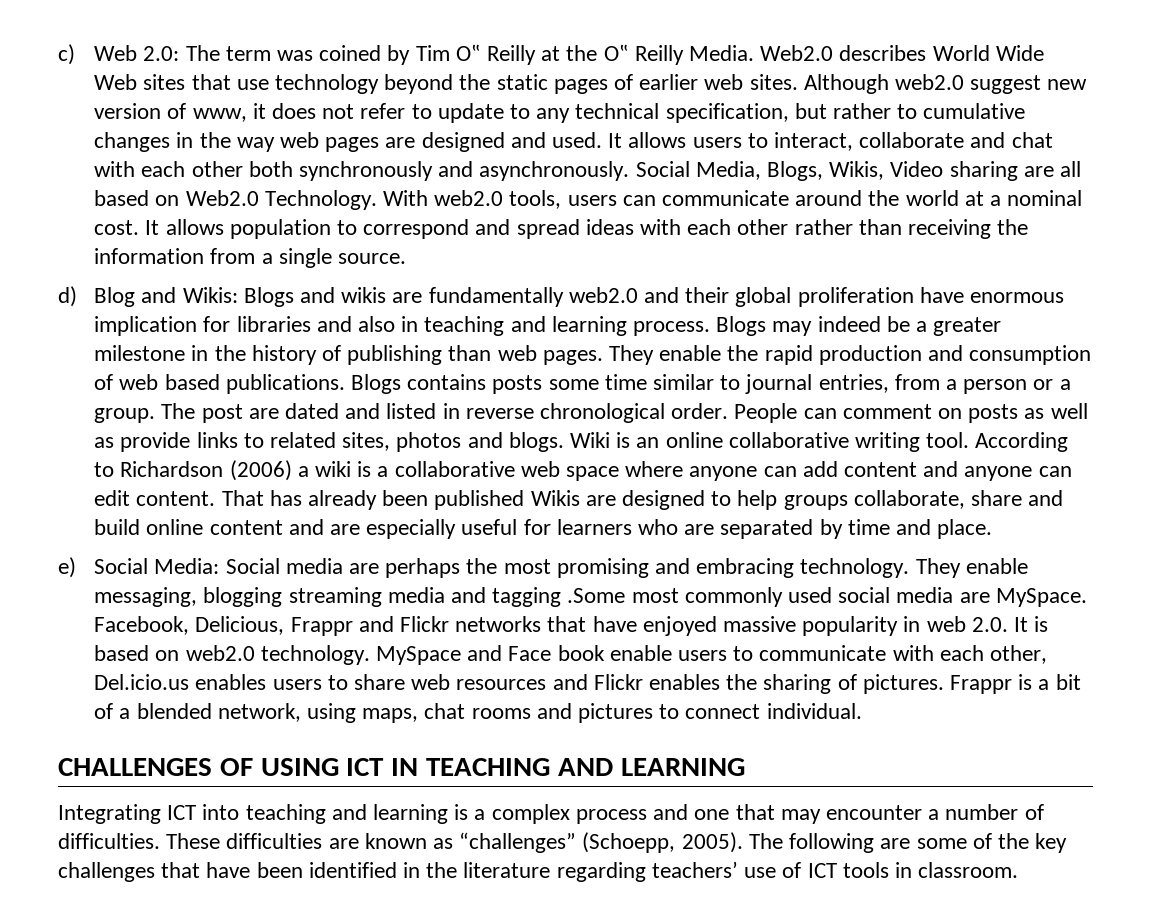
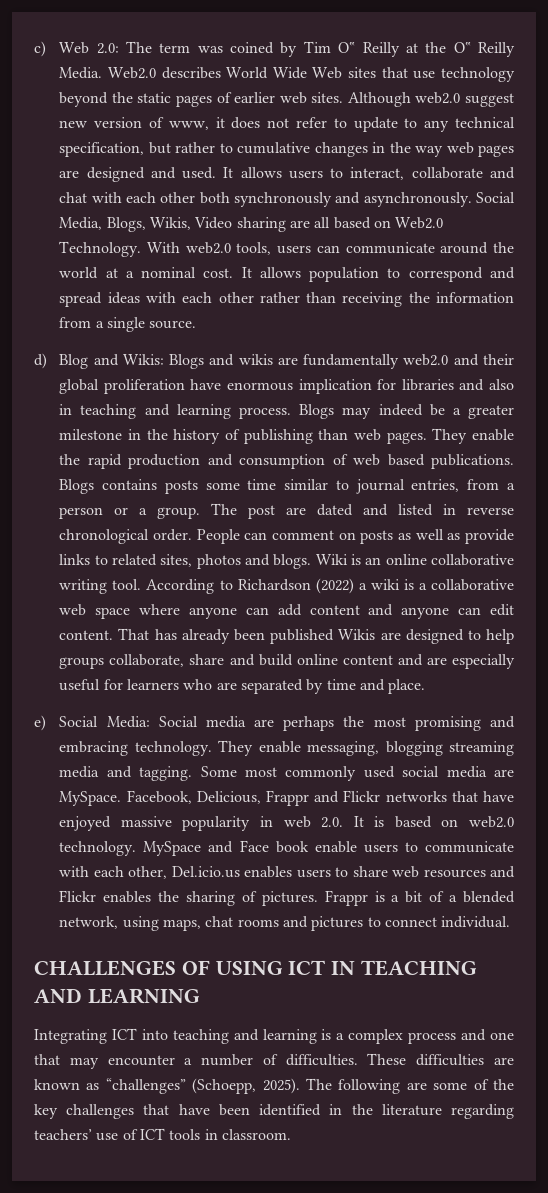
[229,460,292,481] (2006) -> [315,578,354,594] (2022)
[492,587,626,607] tagging .Some -> [139,766,237,781] tagging. Some
[681,832,743,853] 2005). -> [262,1078,300,1094] 2025).

